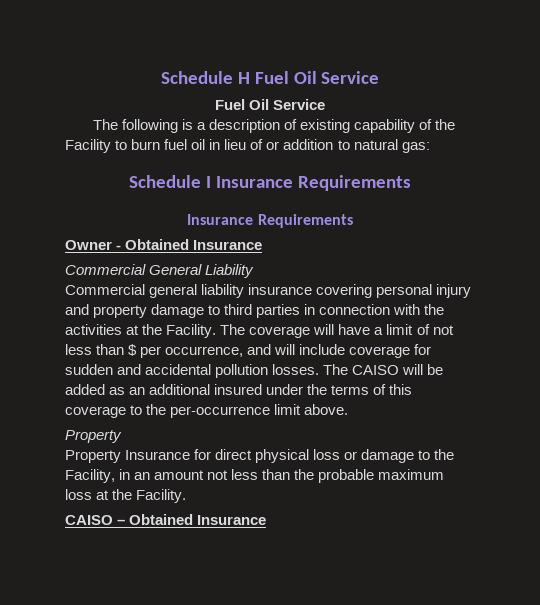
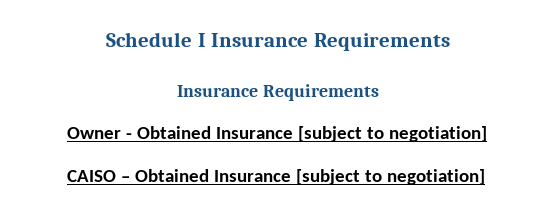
[160,71,380,84] [214,99,326,110] [92,119,456,133] [65,139,430,153] [129,175,202,188] Schedule H Fuel Oil Service // Fuel Oil Service // The following is a description of existing capability of the Facility to burn fuel oil in lieu of or addition to natural gas: // Schedule -> [106,32,193,47] Schedule
[65,264,255,278] [65,284,472,298] [65,304,445,318] [65,324,454,338] [65,344,432,358] [65,364,444,378] [65,384,413,395] [65,404,349,418] [65,430,122,443] [65,449,455,463] [65,469,445,483] [65,489,187,503] // Commercial General Liability // Commercial general liability insurance covering personal injury and property damage to third parties in connection with the activities at the Facility. The coverage will have a limit of not less than $ per occurrence, and will include coverage for sudden and accidental pollution losses. The CAISO will be added as an additional insured under the terms of this coverage to the per-occurrence limit above. // Property // Property Insurance for direct physical loss or damage to the Facility, in an amount not less than the probable maximum loss at the Facility. -> [297,126,487,142] [subject to negotiation]
(267, 520) none -> [295,169,485,185] [subject to negotiation]

